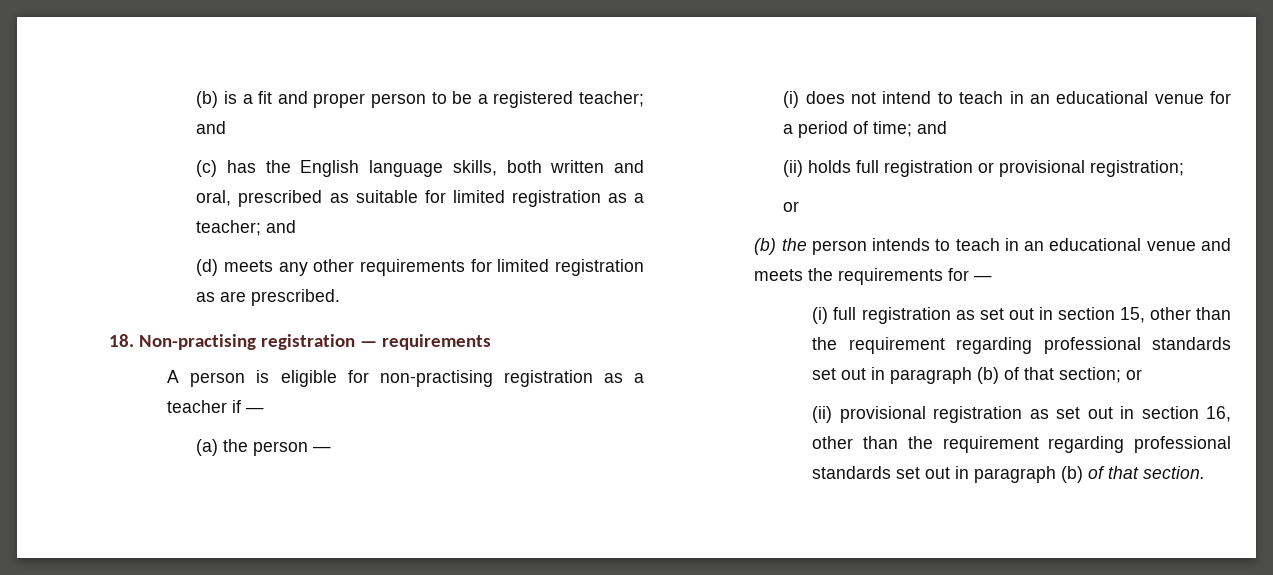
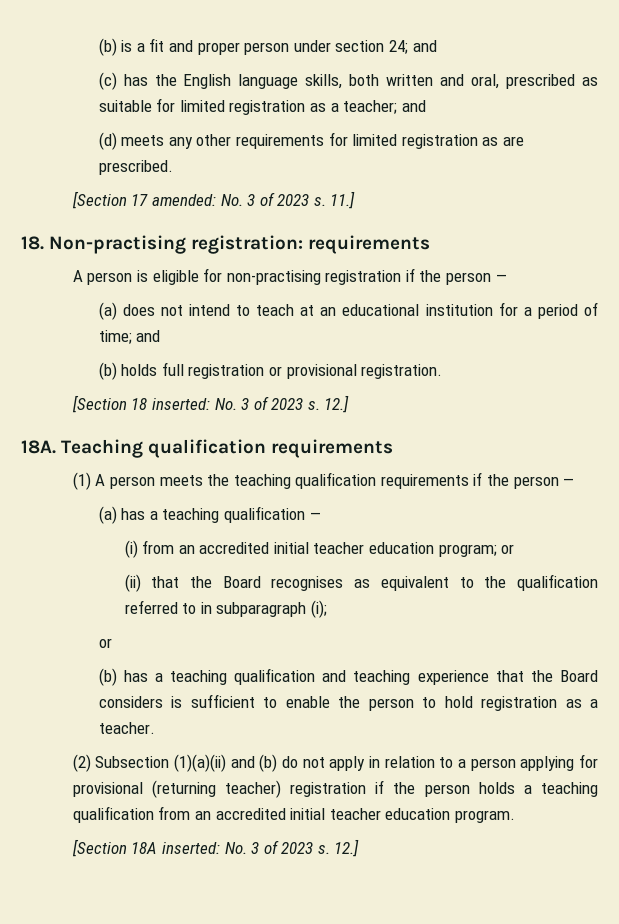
[431,91,644,108] to be a registered teacher; -> [293,40,408,54] under section 24;
(341, 297) none -> [71,191,356,209] // [Section 17 amended: No. 3 of 2023 s. 11.]
[260,334,377,350] registration — -> [191,235,304,254] registration:
[603,373,644,383] [167,400,265,413] [196,439,332,456] [783,91,800,108] as a teacher if — // (a) the person — // (i) -> [405,268,507,285] [98,302,117,320] if the person — // (a)
[1009,91,1204,104] in an educational venue -> [300,304,493,316] at an educational institution
[783,160,804,177] (ii) -> [98,362,117,380] (b)
[1090,160,1185,177] [783,201,800,212] [754,238,1231,255] [754,268,993,285] [812,307,1232,324] [812,337,1231,354] [812,367,1143,384] [812,406,1231,423] [812,436,1231,453] [812,466,1206,483] registration; // or // (b) the person intends to teach in an educational venue and meets the requirements for — // (i) full registration as set out in section 15, other than the requirement regarding professional standards set out in paragraph (b) of that section; or // (ii) provisional registration as set out in section 16, other than the requirement regarding professional standards set out in paragraph (b) of that section. -> [361,364,443,379] [71,395,350,413] [21,439,394,458] [72,472,575,490] [98,506,321,524] [124,540,515,558] [124,574,598,592] [124,600,327,618] [98,638,112,648] [98,668,599,686] [98,694,598,711] [98,722,155,734] [72,754,598,772] [72,780,598,798] [72,806,515,823] [71,839,360,857] registration. // [Section 18 inserted: No. 3 of 2023 s. 12.] // 18A. Teaching qualification requirements // (1) A person meets the teaching qualification requirements if the person — // (a) has a teaching qualification — // (i) from an accredited initial teacher education program; or // (ii) that the Board recognises as equivalent to the qualification referred to in subparagraph (i); // or // (b) has a teaching qualification and teaching experience that the Board considers is sufficient to enable the person to hold registration as a teacher. // (2) Subsection (1)(a)(ii) and (b) do not apply in relation to a person applying for provisional (returning teacher) registration if the person holds a teaching qualification from an accredited initial teacher education program. // [Section 18A inserted: No. 3 of 2023 s. 12.]

